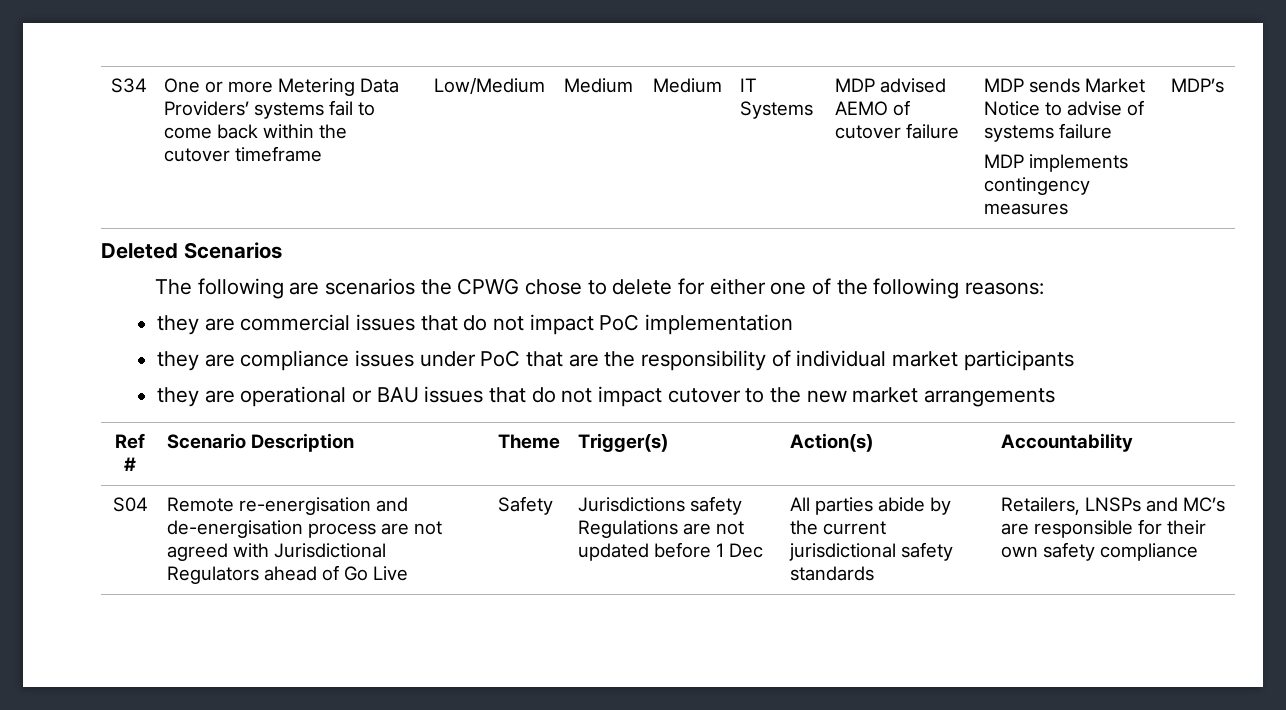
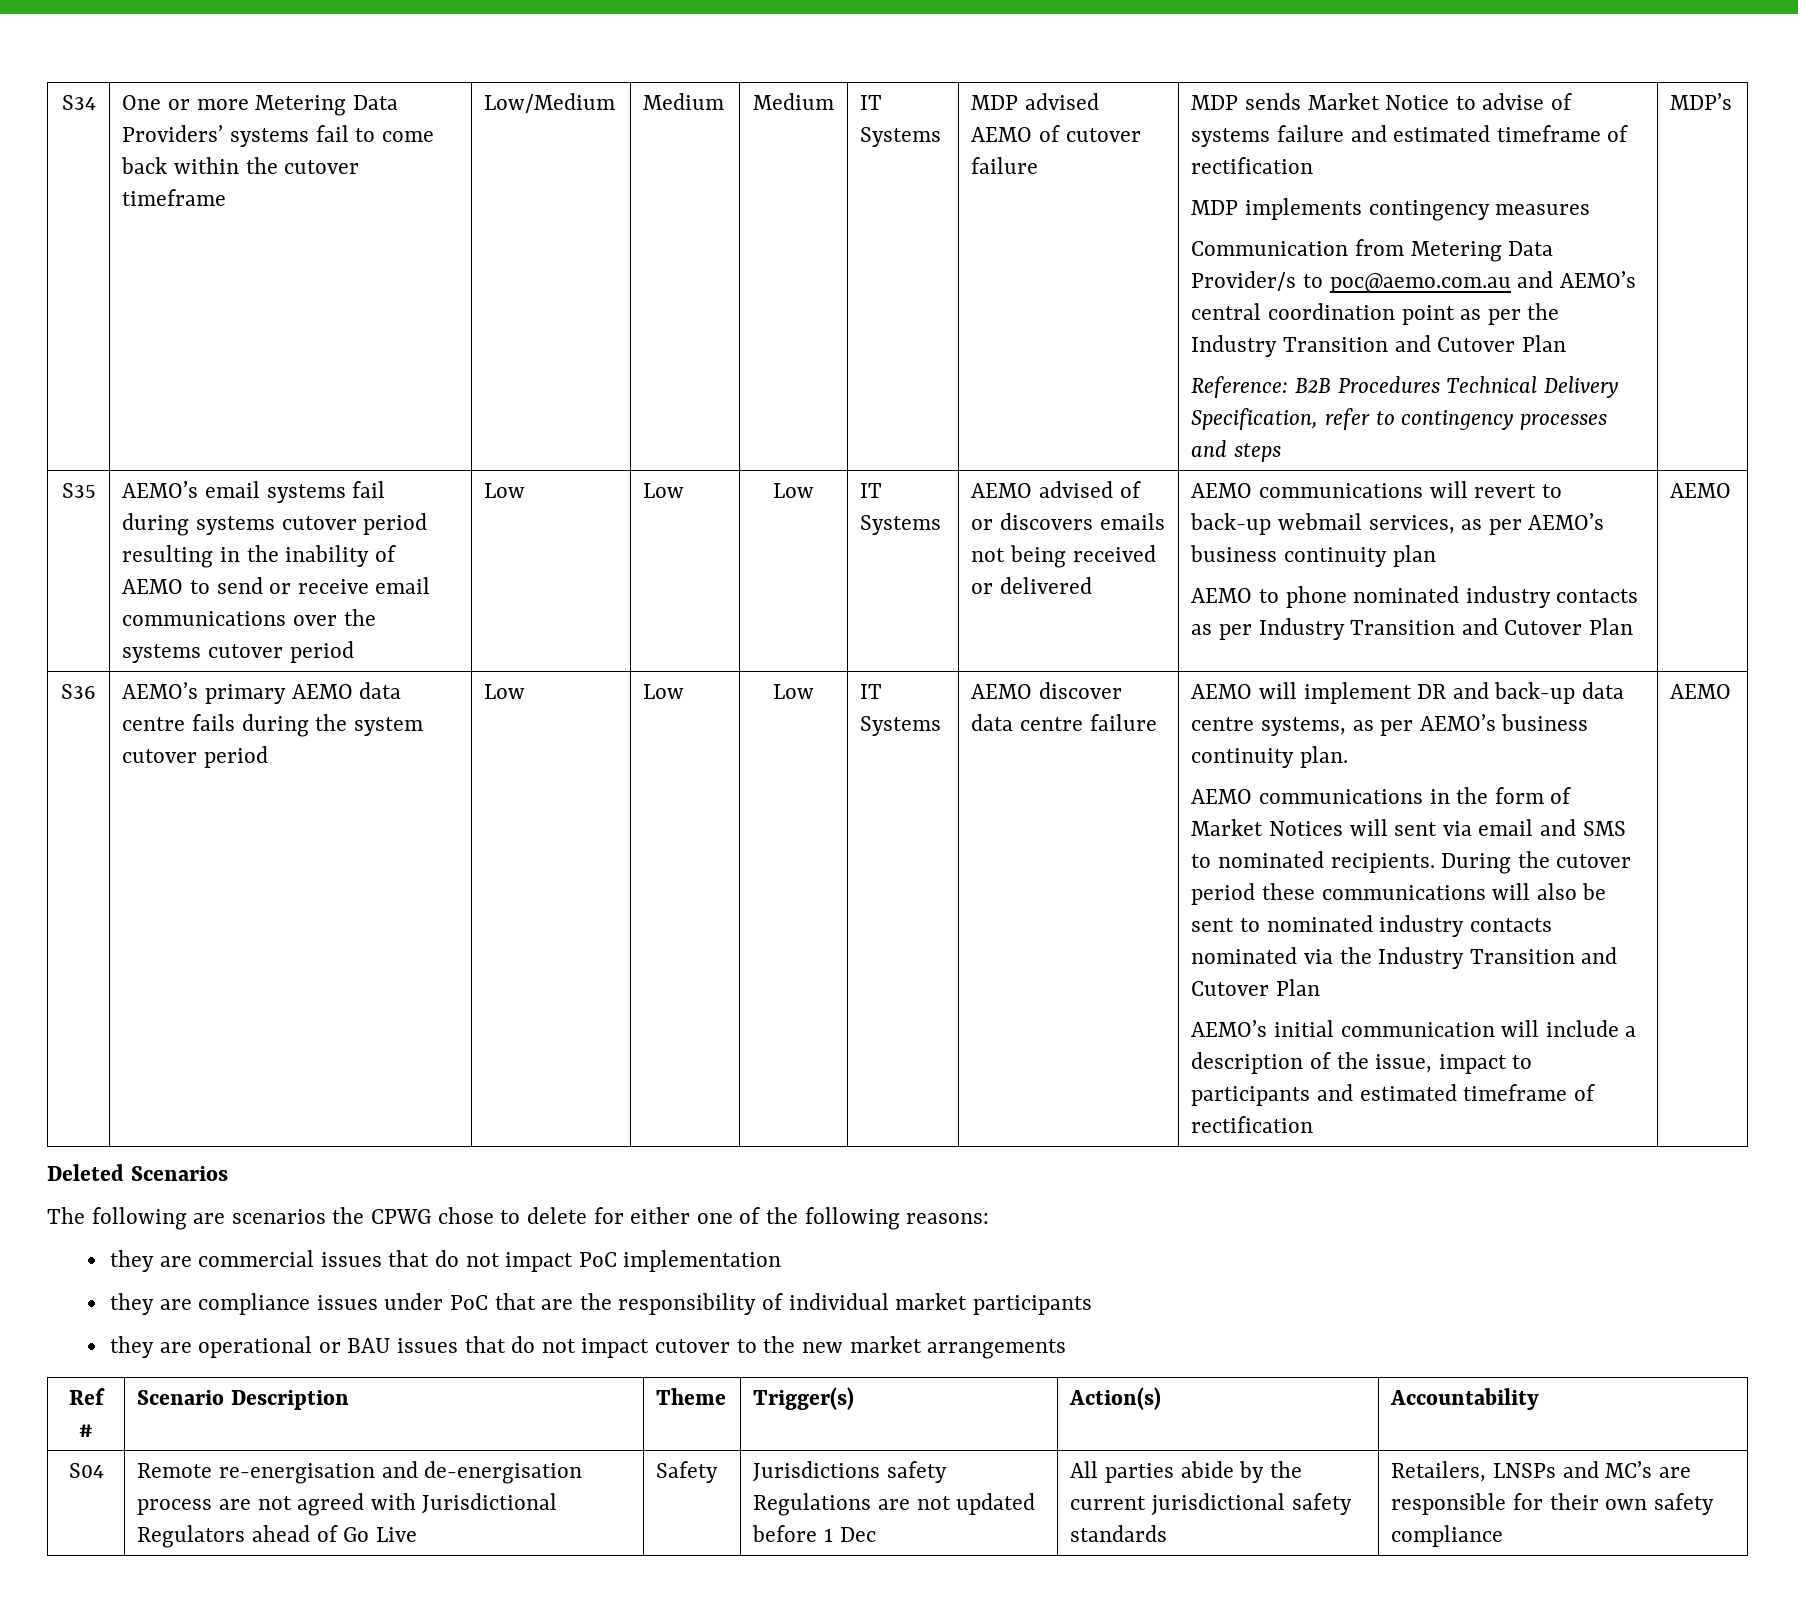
(1113, 131) none -> [1350,125,1629,142] [1191,157,1314,174] and estimated timeframe of rectification
[1170,78,1224,93] | MDP’s -> [1191,239,1554,262] [1191,271,1636,293] [1191,303,1560,325] [1191,335,1566,357] [1191,376,1618,398] [1191,408,1607,430] [1191,440,1281,462] [1670,93,1733,110] [61,483,96,498] [122,481,386,503] [122,513,428,536] [122,545,396,568] [122,577,431,594] [122,609,376,626] [122,641,354,663] [484,483,526,498] [643,483,685,498] [773,483,814,498] [860,483,883,498] [860,515,942,535] [971,481,1141,498] [971,513,1165,530] [971,545,1156,568] [971,577,1092,594] [1191,481,1562,498] [1190,513,1605,535] [1190,545,1436,567] [1191,586,1639,608] [1191,618,1634,640] [1670,483,1732,498] [61,684,96,699] [122,682,402,704] [122,714,423,737] [122,746,268,768] [484,684,526,699] [643,684,685,699] [773,684,814,699] [860,684,883,699] [860,716,942,736] [971,682,1122,699] [971,714,1157,731] [1191,682,1625,704] [1191,714,1589,736] [1191,746,1348,768] [1191,787,1572,804] [1191,819,1626,836] [1191,851,1632,874] [1191,883,1607,905] [1191,915,1552,937] [1191,947,1618,969] [1191,979,1320,996] [1191,1020,1637,1037] [1191,1052,1533,1074] [1191,1084,1595,1106] [1191,1116,1314,1133] [1670,684,1732,699] // Communication from Metering Data Provider/s to poc@aemo.com.au and AEMO’s central coordination point as per the Industry Transition and Cutover Plan // Reference: B2B Procedures Technical Delivery Specification, refer to contingency processes and steps | MDP’s // S35 | AEMO’s email systems fail during systems cutover period resulting in the inability of AEMO to send or receive email communications over the systems cutover period | Low | Low | Low | IT Systems | AEMO advised of or discovers emails not being received or delivered | AEMO communications will revert to back-up webmail services, as per AEMO’s business continuity plan // AEMO to phone nominated industry contacts as per Industry Transition and Cutover Plan | AEMO // S36 | AEMO’s primary AEMO data centre fails during the system cutover period | Low | Low | Low | IT Systems | AEMO discover data centre failure | AEMO will implement DR and back-up data centre systems, as per AEMO’s business continuity plan. // AEMO communications in the form of Market Notices will sent via email and SMS to nominated recipients. During the cutover period these communications will also be sent to nominated industry contacts nominated via the Industry Transition and Cutover Plan // AEMO’s initial communication will include a description of the issue, impact to participants and estimated timeframe of rectification | AEMO

